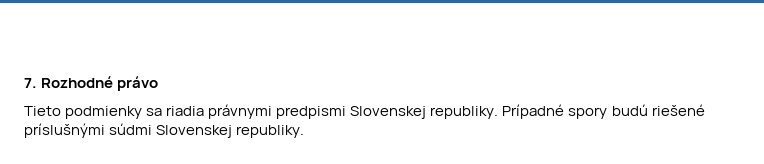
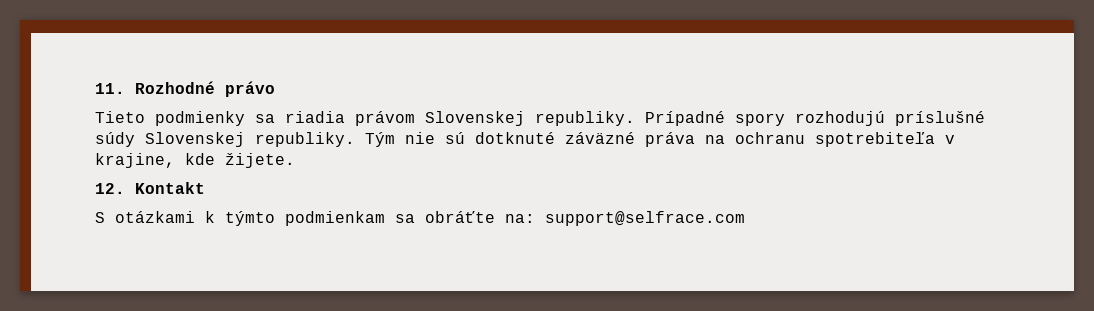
[24,78,37,88] 7. -> [95,83,125,94] 11.
[208,104,347,119] právnymi predpismi -> [355,111,415,126] právom
[611,104,705,116] [24,123,305,138] budú riešené príslušnými súdmi Slovenskej republiky. -> [795,111,985,126] [95,132,955,147] [95,153,295,168] [95,182,205,194] [95,211,745,226] rozhodujú príslušné súdy Slovenskej republiky. Tým nie sú dotknuté záväzné práva na ochranu spotrebiteľa v krajine, kde žijete. // 12. Kontakt // S otázkami k týmto podmienkam sa obráťte na: support@selfrace.com

